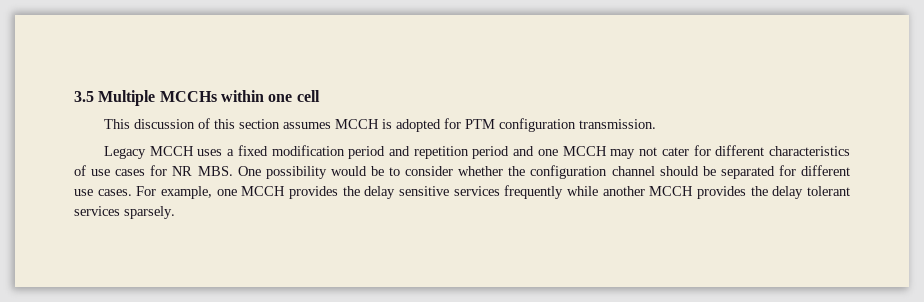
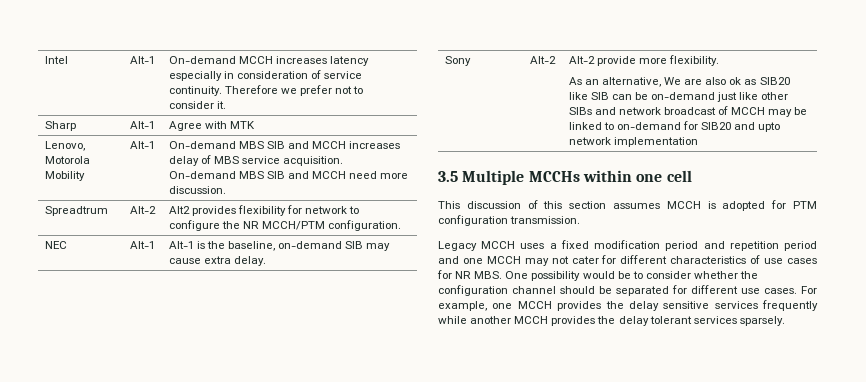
(74, 96) none -> [44,56,68,64] [129,56,155,64] [168,56,369,66] [168,70,363,81] [168,85,364,96] [168,101,226,109] [44,121,76,131] [129,121,155,129] [168,121,255,131] [44,141,85,151] [44,156,90,164] [44,171,85,181] [129,141,155,149] [168,141,401,149] [168,155,344,166] [168,171,409,179] [168,186,226,194] [44,206,108,216] [129,206,156,214] [168,205,360,216] [168,220,402,231] [44,241,67,249] [129,241,155,249] [168,241,391,251] [168,256,266,266] [444,56,471,66] [529,56,556,64] [568,55,719,66] [568,77,790,87] [568,92,789,102] [568,106,808,117] [568,121,781,132] [568,137,698,147] Intel | Alt-1 | On-demand MCCH increases latency especially in consideration of service continuity. Therefore we prefer not to consider it. // Sharp | Alt-1 | Agree with MTK // Lenovo, Motorola Mobility | Alt-1 | On-demand MBS SIB and MCCH increases delay of MBS service acquisition. On-demand MBS SIB and MCCH need more discussion. // Spreadtrum | Alt-2 | Alt2 provides flexibility for network to configure the NR MCCH/PTM configuration. // NEC | Alt-1 | Alt-1 is the baseline, on-demand SIB may cause extra delay. // Sony | Alt-2 | Alt-2 provide more flexibility. // As an alternative, We are also ok as SIB20 like SIB can be on-demand just like other SIBs and network broadcast of MCCH may be linked to on-demand for SIB20 and upto network implementation //

